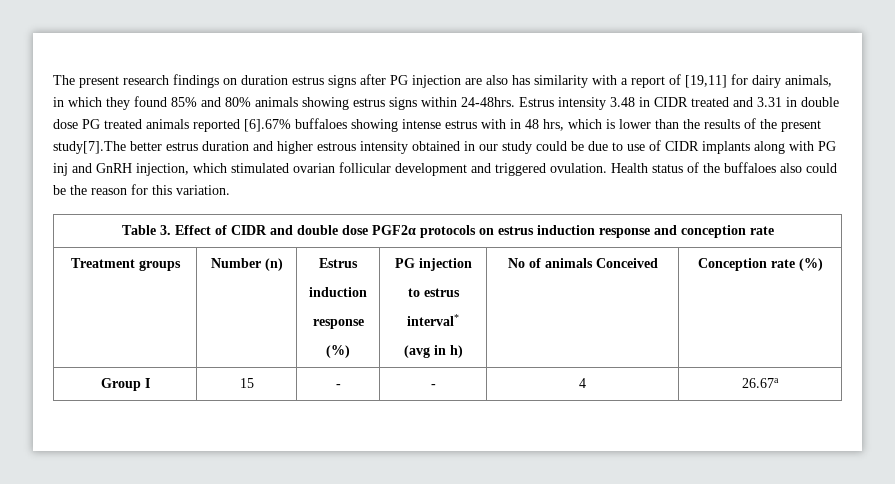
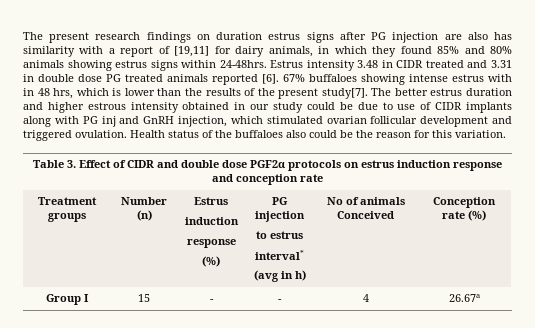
[244,119,291,132] [6].67% -> [262,74,305,84] [6]. 67%
[53,141,126,154] study[7].The -> [321,88,392,99] study[7]. The

